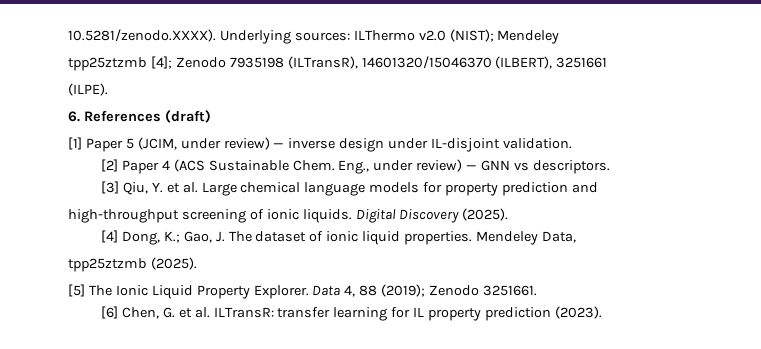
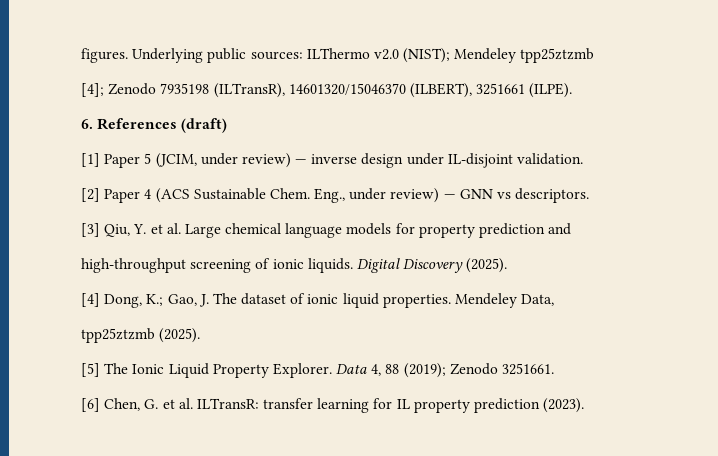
[68,29,291,44] 10.5281/zenodo.XXXX). Underlying -> [81,48,247,63] figures. Underlying public
[68,57,147,71] // tpp25ztzmb -> [520,48,595,63] tpp25ztzmb //
(608, 62) // -> (526, 89) none

